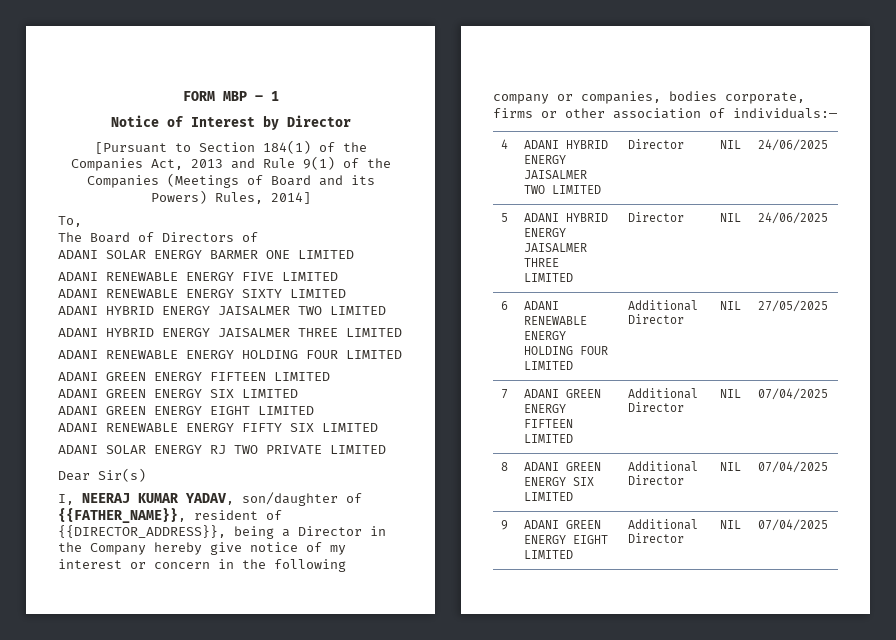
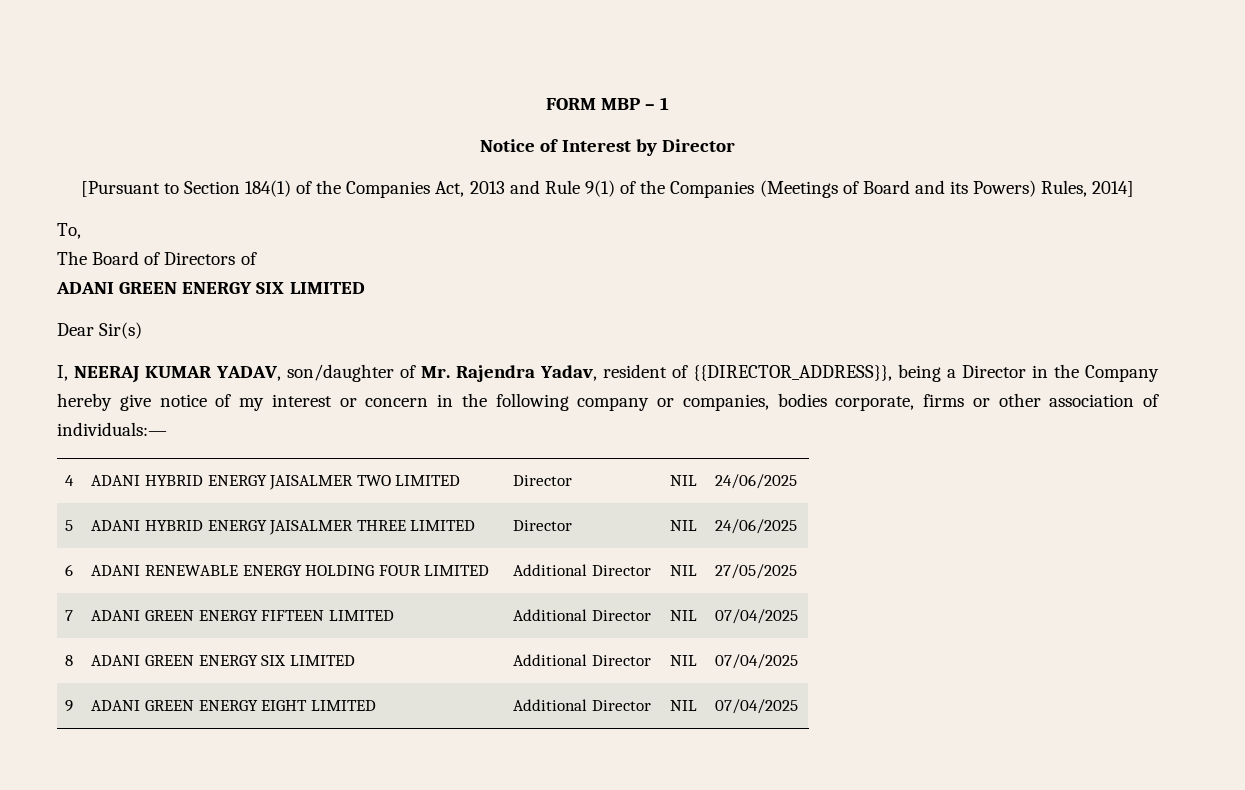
[58,250,354,259] [58,272,338,281] [58,289,346,298] [58,306,386,315] [58,328,402,337] [58,350,402,359] [58,372,330,381] [58,389,298,398] [58,406,314,415] [58,423,378,432] [58,445,386,454] // ADANI SOLAR ENERGY BARMER ONE LIMITED // ADANI RENEWABLE ENERGY FIVE LIMITED // ADANI RENEWABLE ENERGY SIXTY LIMITED // ADANI HYBRID ENERGY JAISALMER TWO LIMITED // ADANI HYBRID ENERGY JAISALMER THREE LIMITED // ADANI RENEWABLE ENERGY HOLDING FOUR LIMITED // ADANI GREEN ENERGY FIFTEEN LIMITED // ADANI GREEN ENERGY SIX LIMITED // ADANI GREEN ENERGY EIGHT LIMITED // ADANI RENEWABLE ENERGY FIFTY SIX LIMITED // ADANI SOLAR ENERGY RJ TWO PRIVATE LIMITED -> [56,282,365,294] // ADANI GREEN ENERGY SIX LIMITED
[58,508,186,523] {{FATHER_NAME}}, -> [421,365,597,382] Mr. Rajendra Yadav,

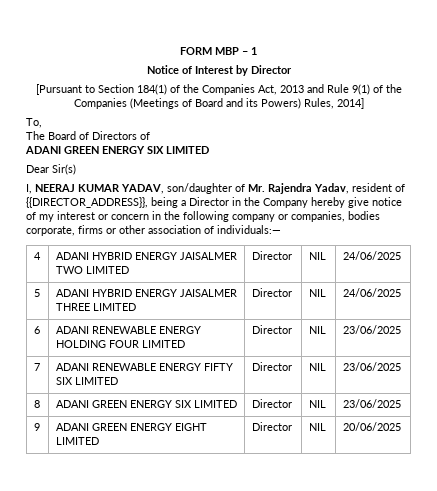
[513,564,651,576] [670,565,698,576] [715,564,798,579] Additional Director | NIL | 27/05/2025 -> [251,325,292,334] [308,326,326,334] [342,325,401,334] Director | NIL | 23/06/2025
[144,610,394,621] [513,609,651,621] [670,610,698,621] [715,609,799,624] GREEN ENERGY FIFTEEN LIMITED | Additional Director | NIL | 07/04/2025 -> [91,363,233,371] [55,377,118,385] [251,362,292,371] [308,363,326,371] [342,362,401,371] RENEWABLE ENERGY FIFTY SIX LIMITED | Director | NIL | 23/06/2025
[513,654,651,666] [670,655,698,666] [715,654,799,669] Additional Director | NIL | 07/04/2025 -> [251,399,292,408] [308,400,326,408] [342,399,401,408] Director | NIL | 23/06/2025
[513,699,651,711] [670,700,698,711] [715,699,799,714] Additional Director | NIL | 07/04/2025 -> [251,422,292,431] [308,423,326,431] [342,422,401,431] Director | NIL | 20/06/2025

